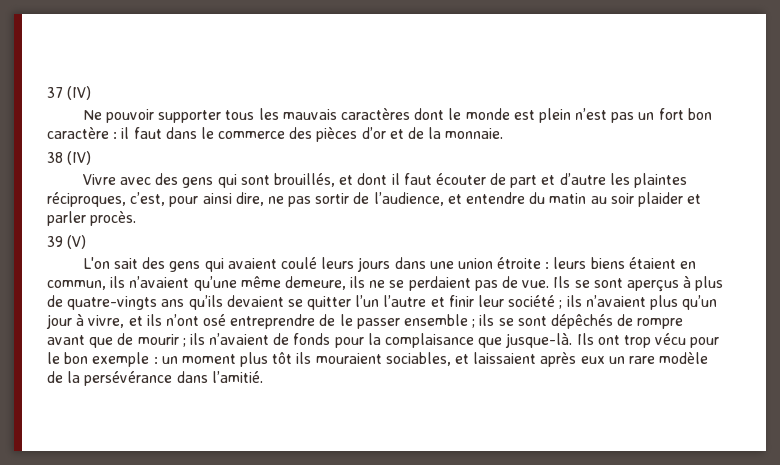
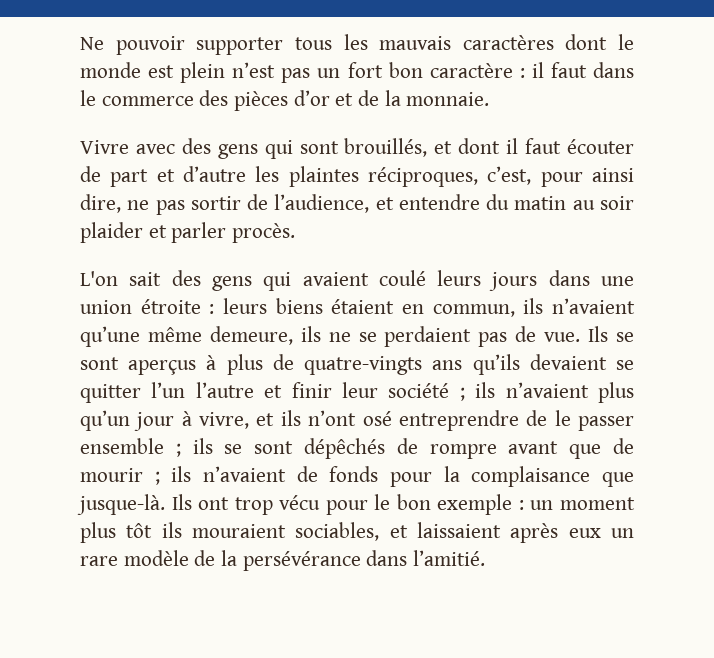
[47,86,92,100] 37 (IV) // -> (80, 43) none
[47,151,92,165] // 38 (IV) -> (490, 99) none
[47,235,87,249] // 39 (V) -> (296, 233) none

